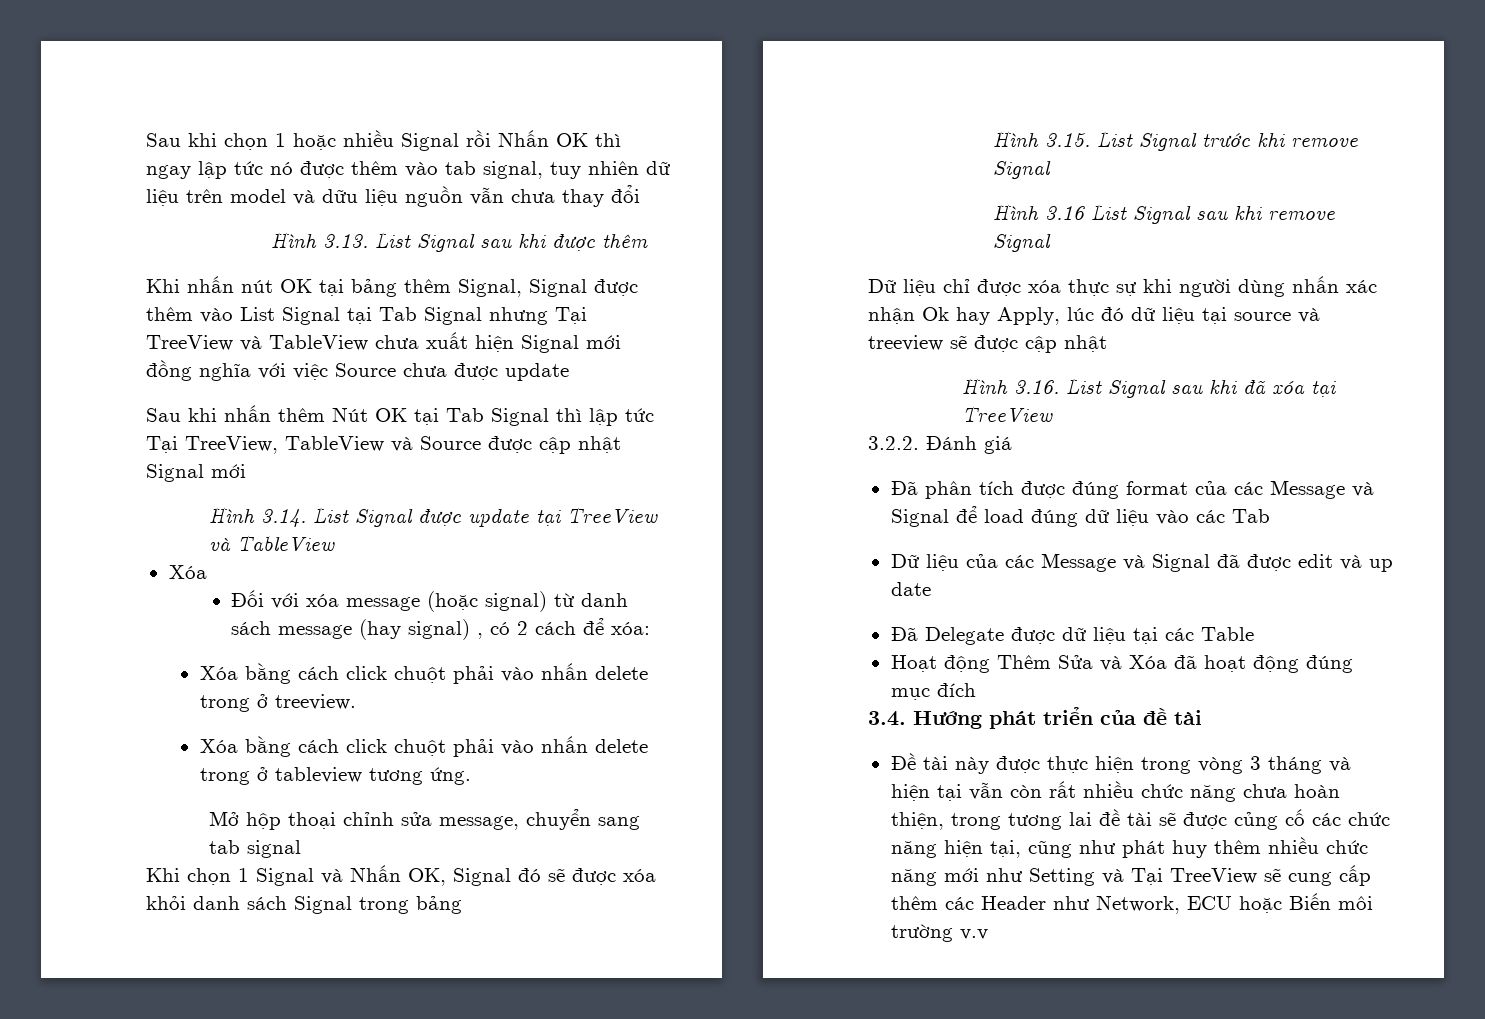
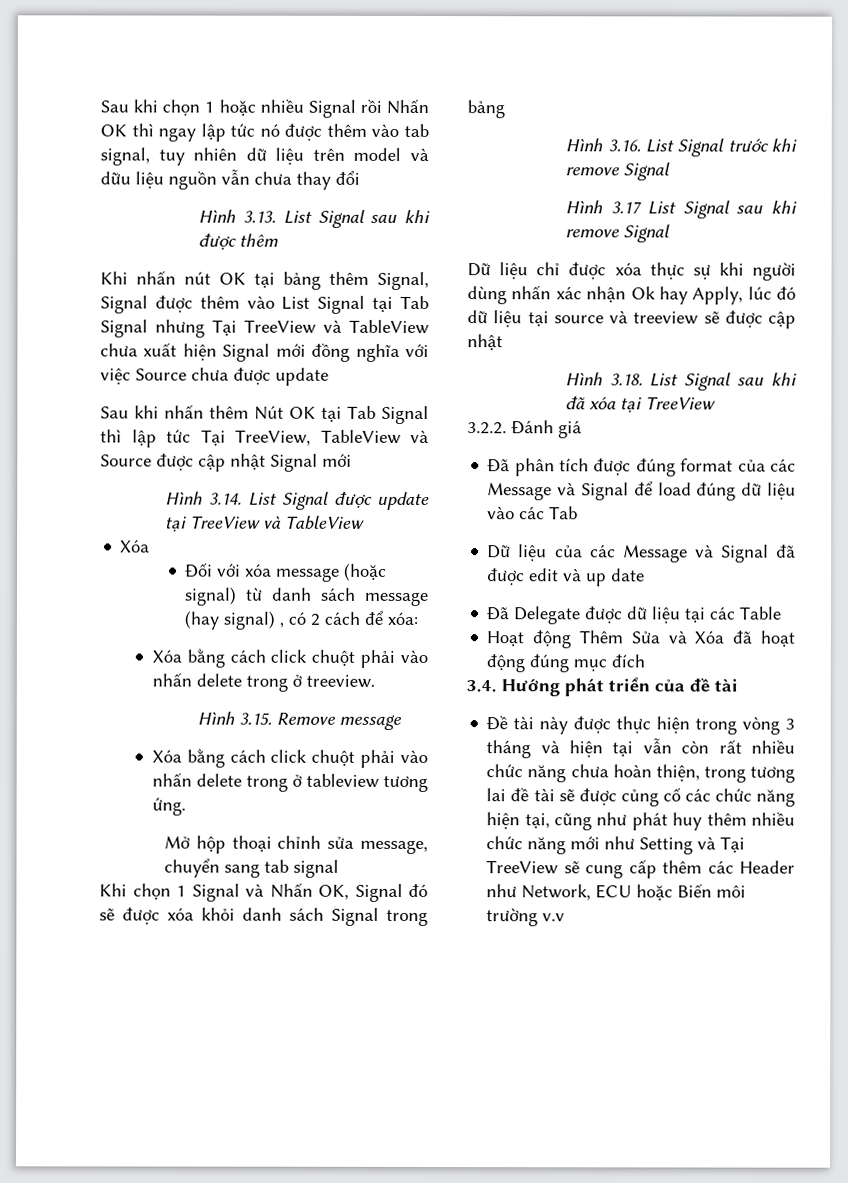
(356, 702) none -> [197,711,403,730] // Hình 3.15. Remove message
[1045,133,1091,147] 3.15. -> [607,139,641,152] 3.16.
[1045,206,1086,220] 3.16 -> [610,201,642,214] 3.17
[1013,380,1059,394] 3.16. -> [609,373,643,386] 3.18.

